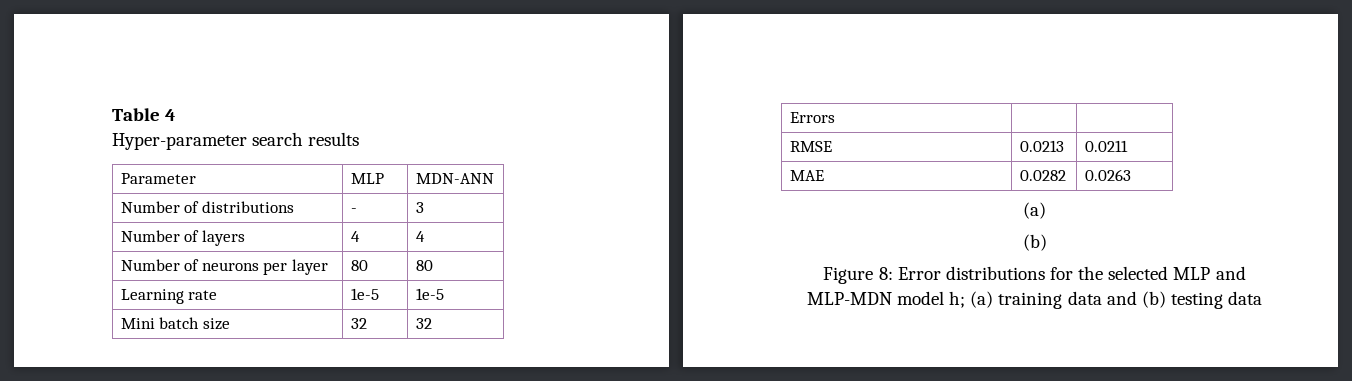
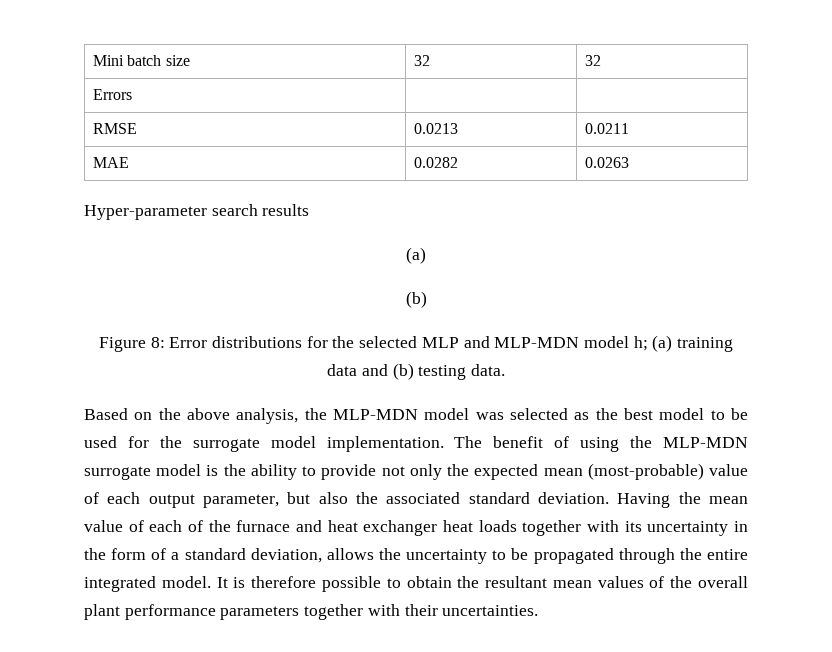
[112,108,177,121] [112,132,360,150] [120,173,196,184] [350,173,384,184] [415,173,494,184] [120,201,294,213] [350,208,357,213] [415,202,424,213] [120,230,245,246] [350,231,360,242] [415,231,425,242] [120,259,328,275] [350,260,368,271] [415,260,433,271] [120,289,218,304] [350,288,379,300] [415,288,444,300] Table 4 // Hyper-parameter search results // Parameter | MLP | MDN-ANN // Number of distributions | - | 3 // Number of layers | 4 | 4 // Number of neurons per layer | 80 | 80 // Learning rate | 1e-5 | 1e-5 // -> (92, 60) none
(1131, 175) none -> [84,204,310,220] // Hyper-parameter search results
[1228,291,1263,305] data -> [470,364,505,376] [84,408,748,424] [84,436,748,452] [84,463,748,480] [84,492,749,508] [84,520,748,536] [84,548,748,564] [84,576,749,592] [84,604,539,620] data. // Based on the above analysis, the MLP-MDN model was selected as the best model to be used for the surrogate model implementation. The benefit of using the MLP-MDN surrogate model is the ability to provide not only the expected mean (most-probable) value of each output parameter, but also the associated standard deviation. Having the mean value of each of the furnace and heat exchanger heat loads together with its uncertainty in the form of a standard deviation, allows the uncertainty to be propagated through the entire integrated model. It is therefore possible to obtain the resultant mean values of the overall plant performance parameters together with their uncertainties.

